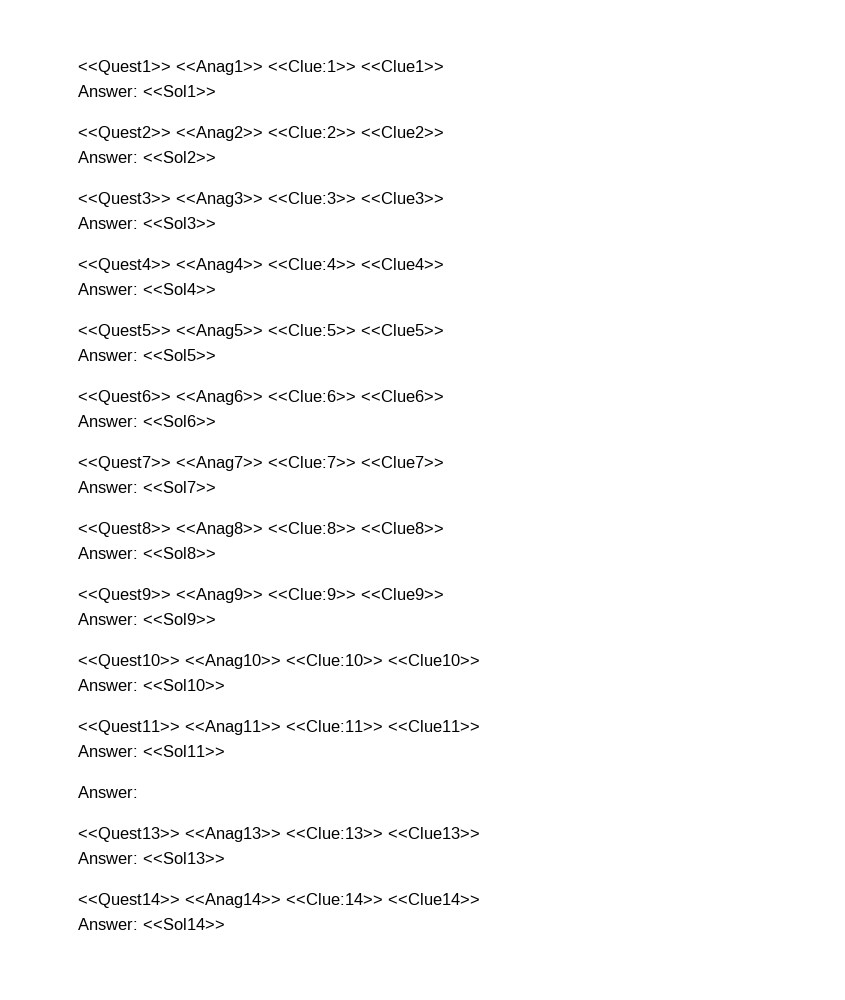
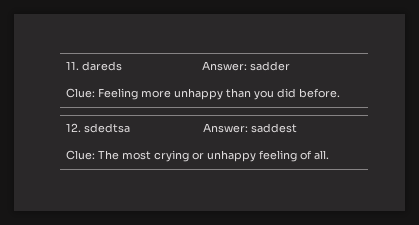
[78,60,444,75] [78,85,216,97] [78,126,444,141] [78,151,216,163] [78,192,444,207] [78,217,216,229] [78,258,444,273] [78,283,216,295] [78,324,444,339] [78,349,216,361] [78,390,444,405] [78,415,216,427] [78,456,444,471] [78,481,216,493] [78,522,444,537] [78,547,216,559] [78,588,444,603] [78,613,216,625] [78,654,480,669] [78,679,225,691] [78,720,480,735] [78,745,225,757] [78,786,138,798] [78,827,480,842] [78,852,225,864] [78,893,480,908] [78,918,225,930] <<Quest1>> <<Anag1>> <<Clue:1>> <<Clue1>> // Answer: <<Sol1>> // <<Quest2>> <<Anag2>> <<Clue:2>> <<Clue2>> // Answer: <<Sol2>> // <<Quest3>> <<Anag3>> <<Clue:3>> <<Clue3>> // Answer: <<Sol3>> // <<Quest4>> <<Anag4>> <<Clue:4>> <<Clue4>> // Answer: <<Sol4>> // <<Quest5>> <<Anag5>> <<Clue:5>> <<Clue5>> // Answer: <<Sol5>> // <<Quest6>> <<Anag6>> <<Clue:6>> <<Clue6>> // Answer: <<Sol6>> // <<Quest7>> <<Anag7>> <<Clue:7>> <<Clue7>> // Answer: <<Sol7>> // <<Quest8>> <<Anag8>> <<Clue:8>> <<Clue8>> // Answer: <<Sol8>> // <<Quest9>> <<Anag9>> <<Clue:9>> <<Clue9>> // Answer: <<Sol9>> // <<Quest10>> <<Anag10>> <<Clue:10>> <<Clue10>> // Answer: <<Sol10>> // <<Quest11>> <<Anag11>> <<Clue:11>> <<Clue11>> // Answer: <<Sol11>> // Answer: // <<Quest13>> <<Anag13>> <<Clue:13>> <<Clue13>> // Answer: <<Sol13>> // <<Quest14>> <<Anag14>> <<Clue:14>> <<Clue14>> // Answer: <<Sol14>> -> [65,61,122,71] [201,61,290,71] [65,88,340,100] [65,123,130,133] [202,123,297,133] [65,150,329,162] 11. dareds | Answer: sadder // Clue: Feeling more unhappy than you did before. // 12. sdedtsa | Answer: saddest // Clue: The most crying or unhappy feeling of all.

